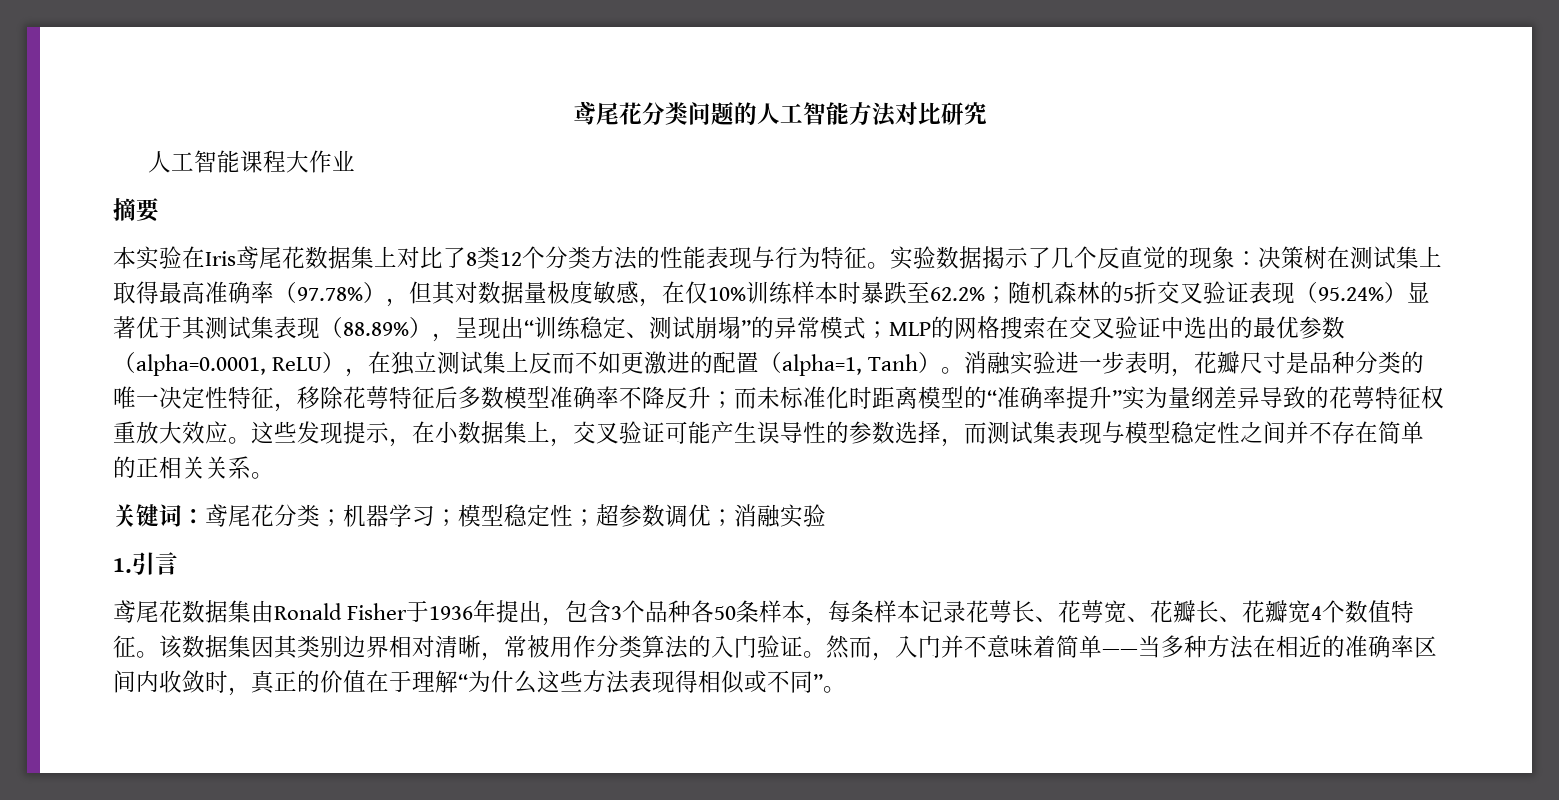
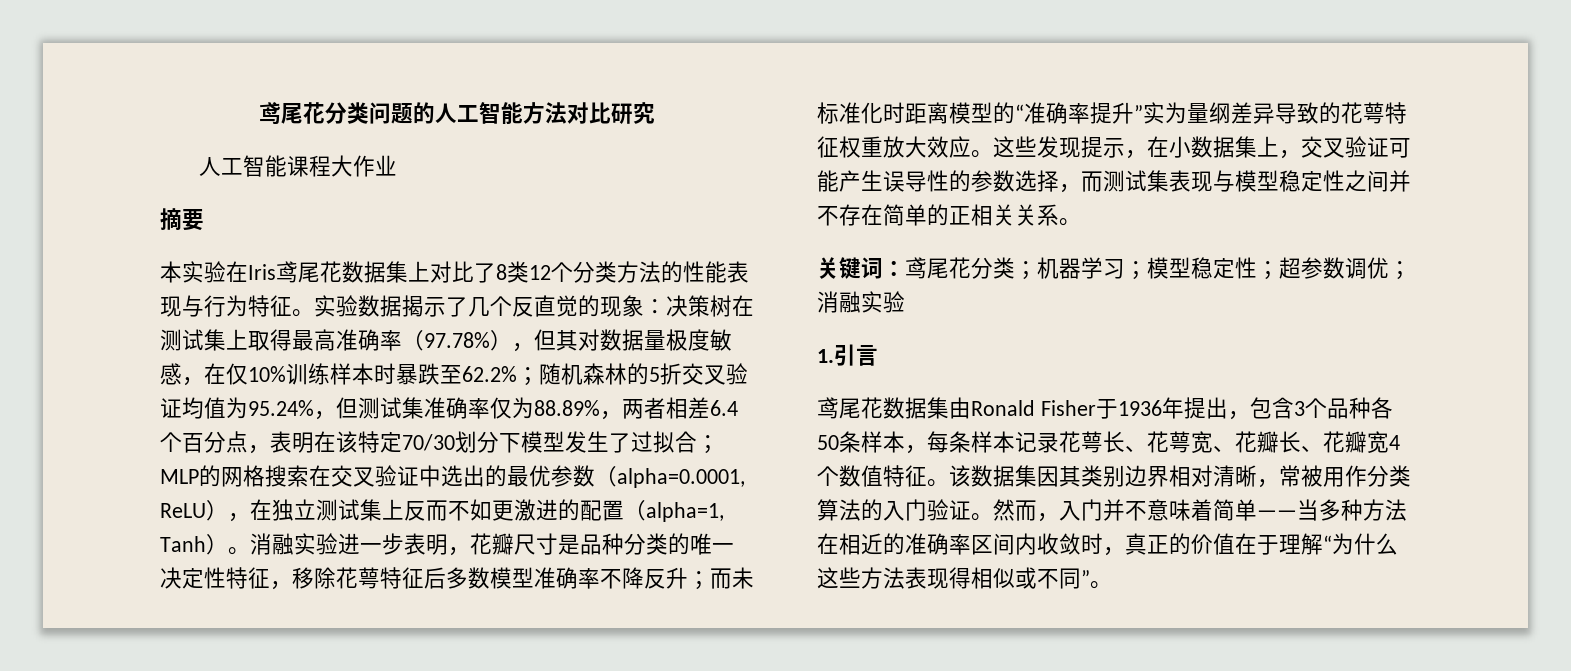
[1249,281,1430,304] [113,316,866,342] 表现（95.24%）显著优于其测试集表现（88.89%），呈现出“训练稳定、测试崩塌”的异常模式 -> [182,397,738,420] [160,431,697,454] 均值为95.24%，但测试集准确率仅为88.89%，两者相差6.4个百分点，表明在该特定70/30划分下模型发生了过拟合

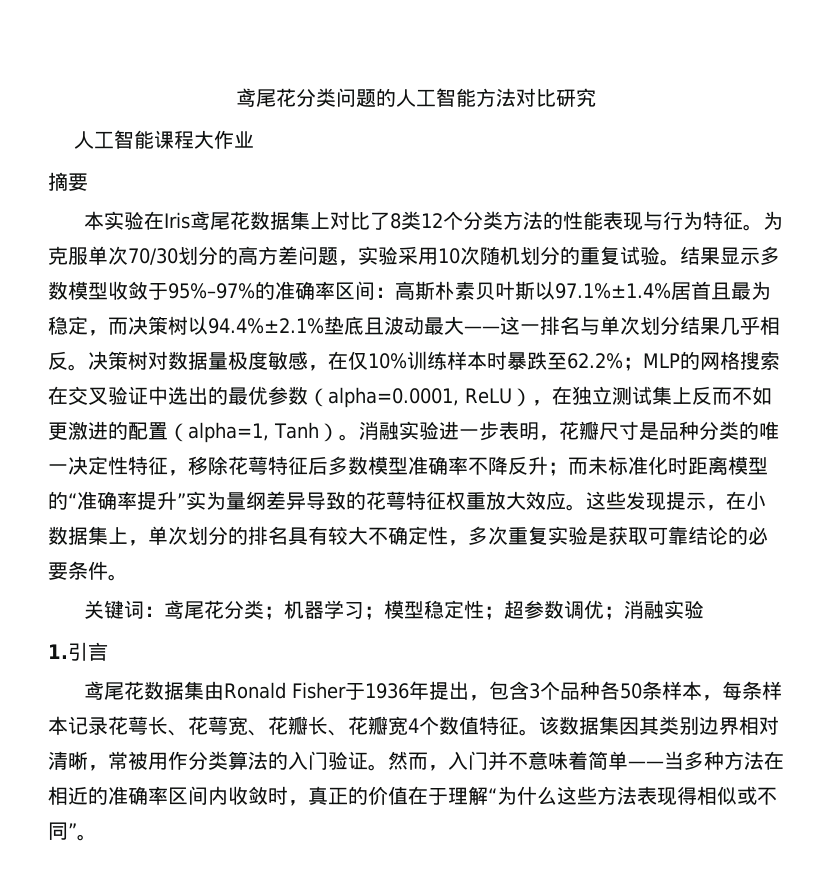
[314,295,754,317] [160,329,578,352] 实验数据揭示了几个反直觉的现象：决策树在测试集上取得最高准确率（97.78%），但其 -> [762,211,783,230] [48,246,780,266] [48,281,771,301] [48,316,780,336] [48,351,148,371] 为克服单次70/30划分的高方差问题，实验采用10次随机划分的重复试验。结果显示多数模型收敛于95%–97%的准确率区间：高斯朴素贝叶斯以97.1%±1.4%居首且最为稳定，而决策树以94.4%±2.1%垫底且波动最大——这一排名与单次划分结果几乎相反。决策树
[539,363,748,385] [160,397,738,420] [160,431,719,454] 随机森林的5折交叉验证均值为95.24%，但测试集准确率仅为88.89%，两者相差6.4个百分点，表明在该特定70/30划分下模型发生了过拟合； -> (643, 364) none
[1301,136,1411,158] [817,170,1411,193] [817,204,1059,226] 交叉验证可能产生误导性的参数选择，而测试集表现与模型稳定性之间并不存在简单的正相关关系 -> [148,526,768,546] [48,561,108,580] 单次划分的排名具有较大不确定性，多次重复实验是获取可靠结论的必要条件

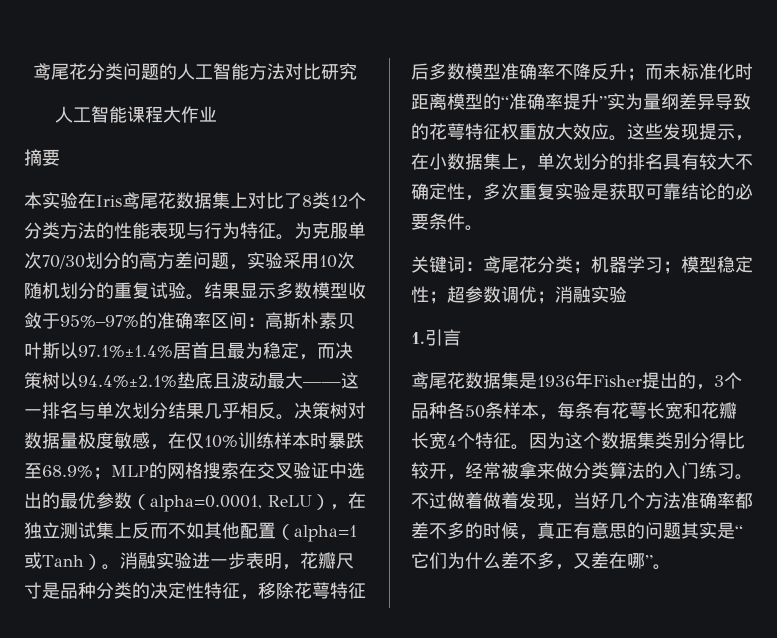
[567,353,623,369] 62.2% -> [42,465,93,478] 68.9%
[48,421,269,443] 更激进的配置（alpha=1, -> [204,522,357,542] [24,552,42,569] 其他配置（alpha=1或
[758,421,779,440] [48,464,68,473] 唯一 -> (150, 590) none
[203,681,529,701] 由Ronald Fisher于1936年提出，包含 -> [519,372,714,390] 是1936年Fisher提出的，
[761,681,782,700] [48,716,779,736] [48,751,784,771] [48,786,777,806] [48,822,68,840] 样本记录花萼长、花萼宽、花瓣长、花瓣宽4个数值特征。该数据集因其类别边界相对清晰，常被用作分类算法的入门验证。然而，入门并不意味着简单——当多种方法在相近的准确率区间内收敛时，真正的价值在于理解“为什么这些方法表现得相似或不同 -> [593,402,737,419] [411,432,745,450] [411,462,753,480] [411,492,753,510] [411,522,743,540] [411,552,645,570] 有花萼长宽和花瓣长宽4个特征。因为这个数据集类别分得比较开，经常被拿来做分类算法的入门练习。不过做着做着发现，当好几个方法准确率都差不多的时候，真正有意思的问题其实是“它们为什么差不多，又差在哪

